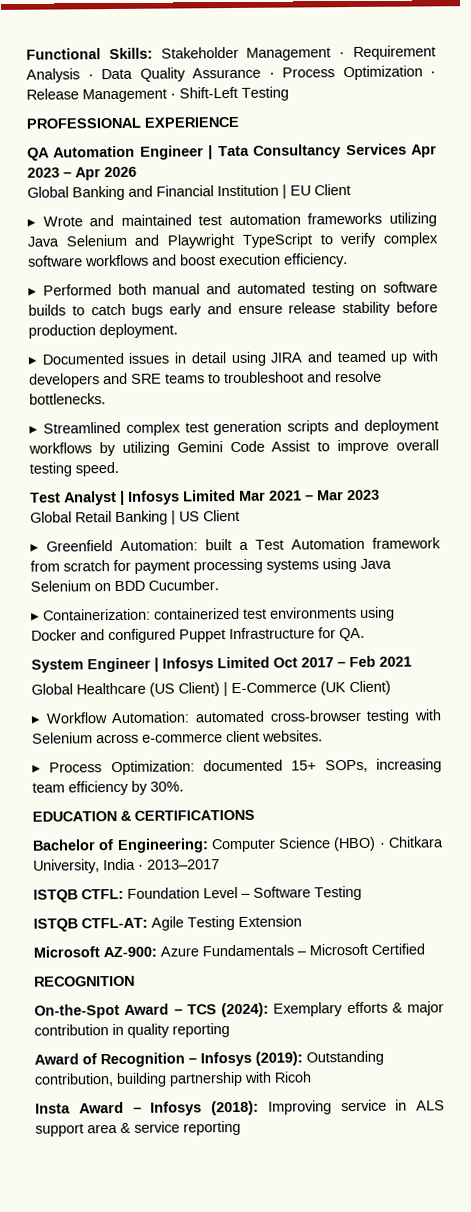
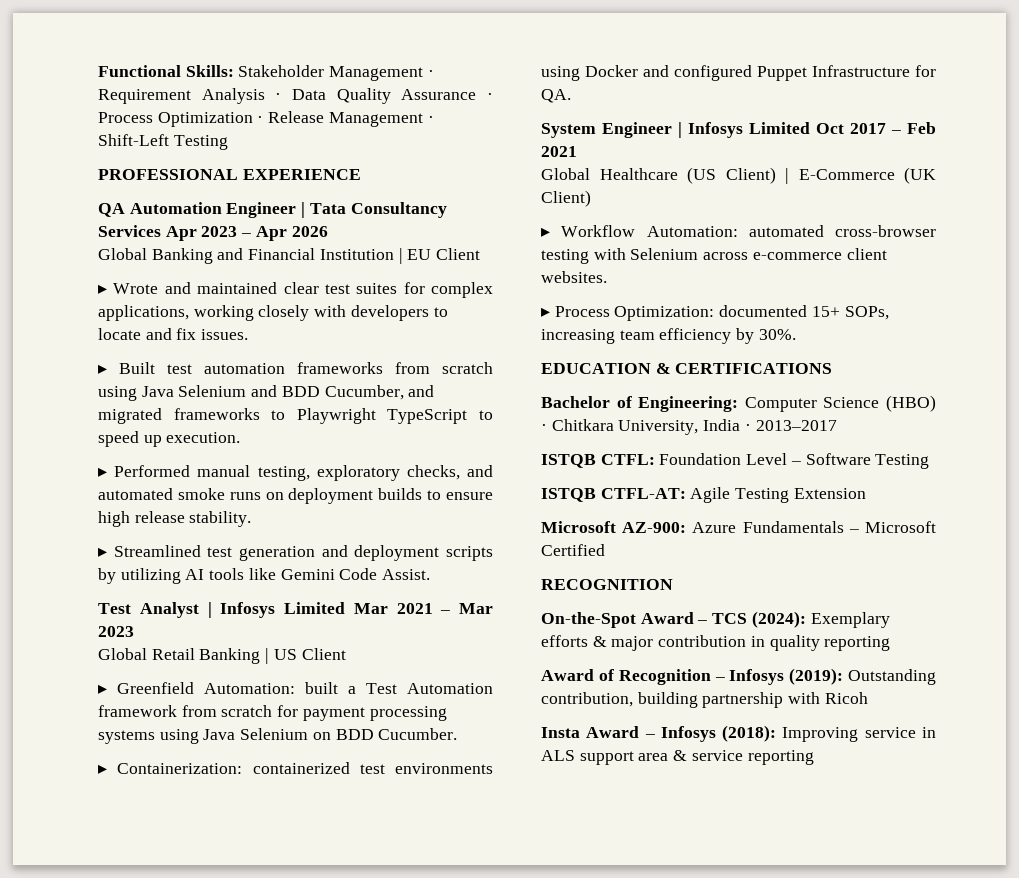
[198,212,437,227] [27,232,439,249] [28,253,348,268] [28,281,438,297] [28,301,438,318] [28,323,178,339] [28,350,438,367] [29,370,382,388] [29,393,106,405] test automation frameworks utilizing Java Selenium and Playwright TypeScript to verify complex software workflows and boost execution efficiency. // ▸ Performed both manual and automated testing on software builds to catch bugs early and ensure release stability before production deployment. // ▸ Documented issues in detail using JIRA and teamed up with developers and SRE teams to troubleshoot and resolve bottlenecks. -> [283,282,493,298] [98,305,448,321] [98,328,249,340] [98,362,493,374] [98,385,435,401] [98,408,493,424] [98,431,241,447] [98,465,493,481] [98,488,493,504] [98,511,252,527] clear test suites for complex applications, working closely with developers to locate and fix issues. // ▸ Built test automation frameworks from scratch using Java Selenium and BDD Cucumber, and migrated frameworks to Playwright TypeScript to speed up execution. // ▸ Performed manual testing, exploratory checks, and automated smoke runs on deployment builds to ensure high release stability.
[125,421,181,436] complex -> (201, 551) none
[287,420,330,435] scripts -> (315, 553) none
[28,442,92,454] workflows -> [446,546,494,561] scripts
[176,439,439,455] [29,461,119,477] Gemini Code Assist to improve overall testing speed. -> [185,568,431,580] AI tools like Gemini Code Assist.

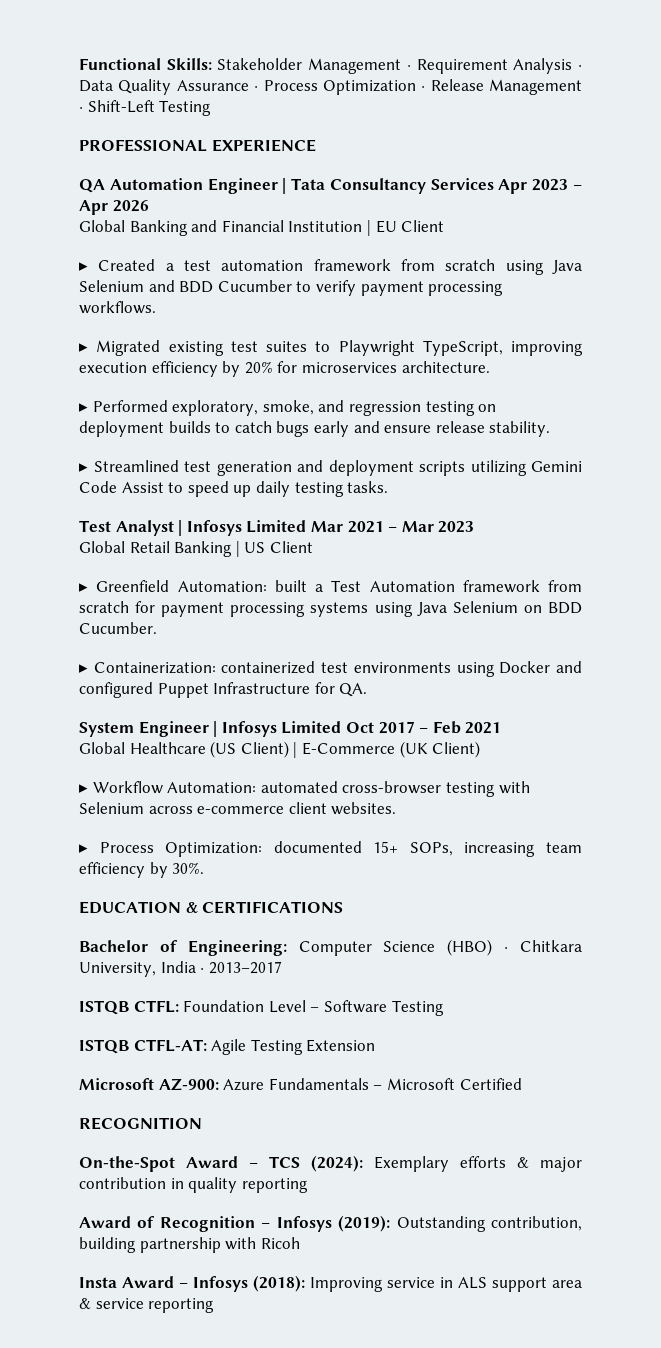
[113,282,493,298] [98,305,448,321] [98,328,249,340] [98,362,155,374] Wrote and maintained clear test suites for complex applications, working closely with developers to locate and fix issues. // ▸ Built -> [98,259,174,271] Created a
[297,362,383,374] frameworks -> [313,259,391,272] framework
[324,385,435,400] [98,408,493,424] [98,431,241,447] [98,465,493,481] [98,488,493,504] [98,511,130,527] Cucumber, and migrated frameworks to Playwright TypeScript to speed up execution. // ▸ Performed manual testing, exploratory checks, and automated smoke runs on deployment builds to ensure high -> [217,280,504,296] [79,301,156,314] [79,340,583,356] [79,361,490,377] [79,400,497,416] [79,421,432,437] Cucumber to verify payment processing workflows. // ▸ Migrated existing test suites to Playwright TypeScript, improving execution efficiency by 20% for microservices architecture. // ▸ Performed exploratory, smoke, and regression testing on deployment builds to catch bugs early and ensure
[98,568,431,584] by utilizing AI tools like Gemini Code Assist. -> [470,460,582,476] [79,481,389,497] utilizing Gemini Code Assist to speed up daily testing tasks.

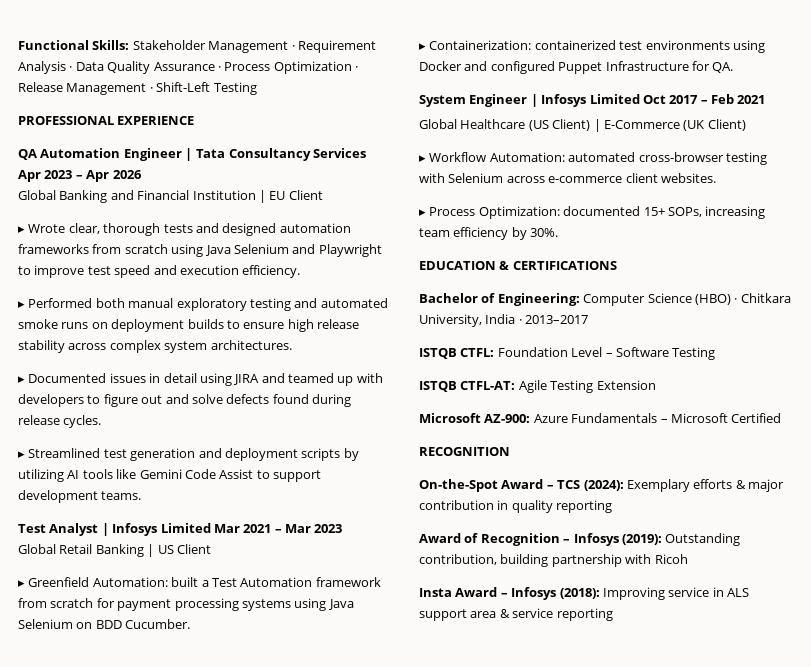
[98,259,391,272] Created a test automation framework -> [28,223,351,236] [18,244,89,254] Wrote clear, thorough tests and designed automation frameworks
[179,280,504,296] [79,301,156,314] [79,340,583,356] [79,361,490,377] [79,400,497,416] [79,421,551,437] BDD Cucumber to verify payment processing workflows. // ▸ Migrated existing test suites to Playwright TypeScript, improving execution efficiency by 20% for microservices architecture. // ▸ Performed exploratory, smoke, and regression testing on deployment builds to catch bugs early and ensure release stability. -> [318,244,382,257] [18,265,301,278] [18,298,388,311] [18,319,359,332] [18,340,292,353] [18,373,383,386] [18,394,351,407] [18,415,102,428] Playwright to improve test speed and execution efficiency. // ▸ Performed both manual exploratory testing and automated smoke runs on deployment builds to ensure high release stability across complex system architectures. // ▸ Documented issues in detail using JIRA and teamed up with developers to figure out and solve defects found during release cycles.
[470,460,582,476] [79,481,389,497] utilizing Gemini Code Assist to speed up daily testing tasks. -> [343,448,359,461] [18,469,321,482] [18,490,142,503] by utilizing AI tools like Gemini Code Assist to support development teams.

